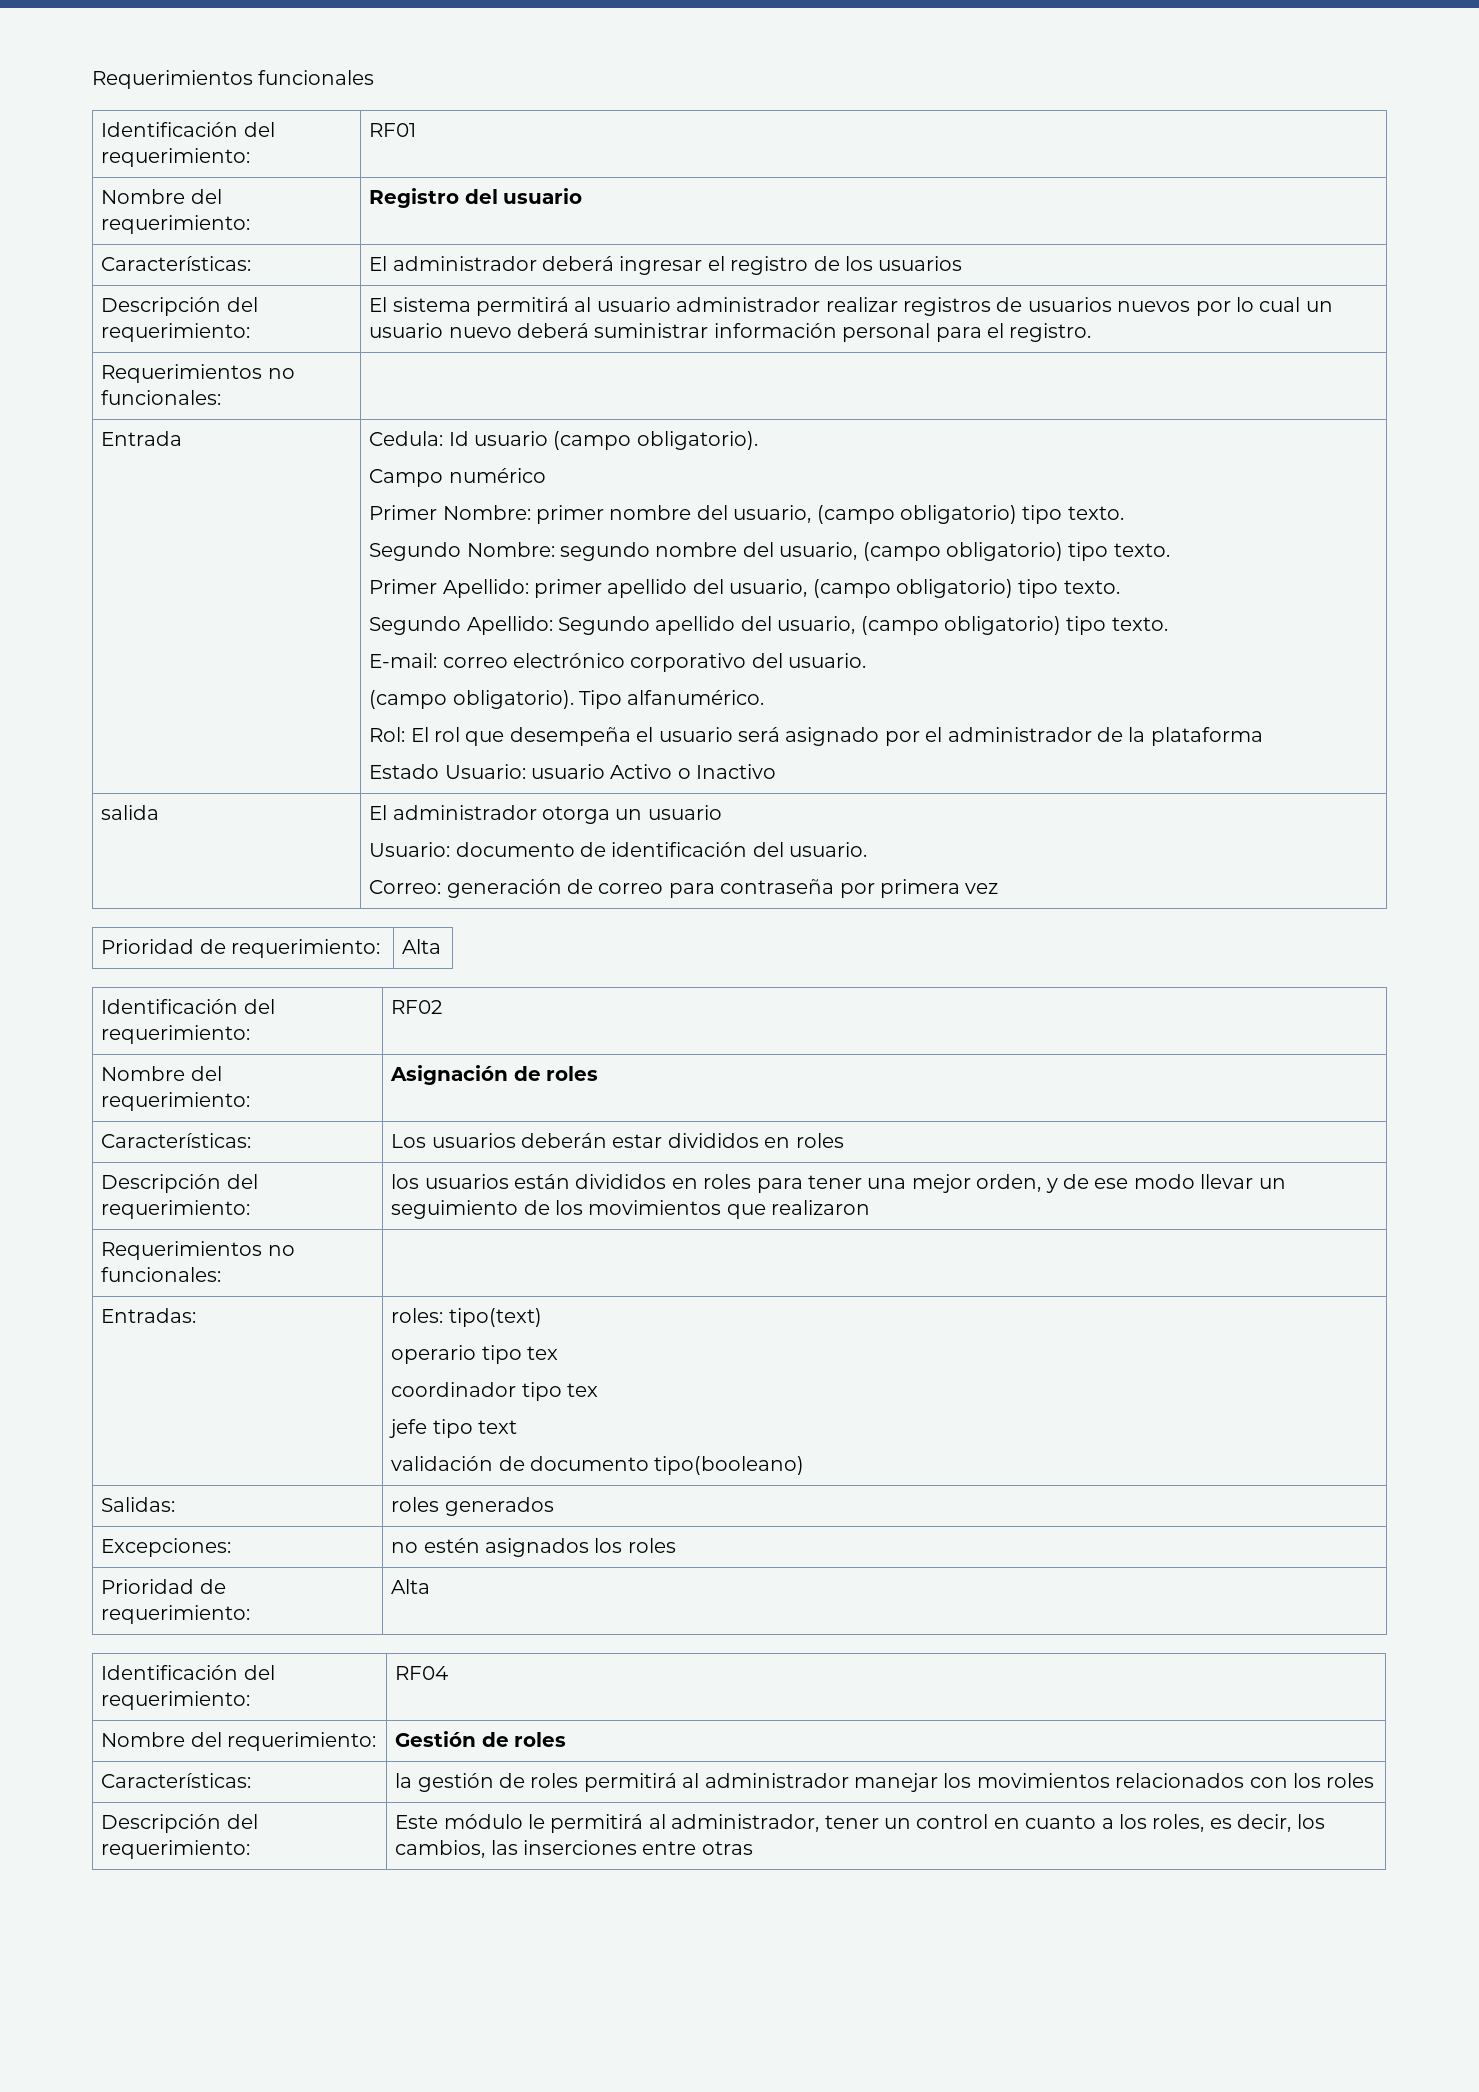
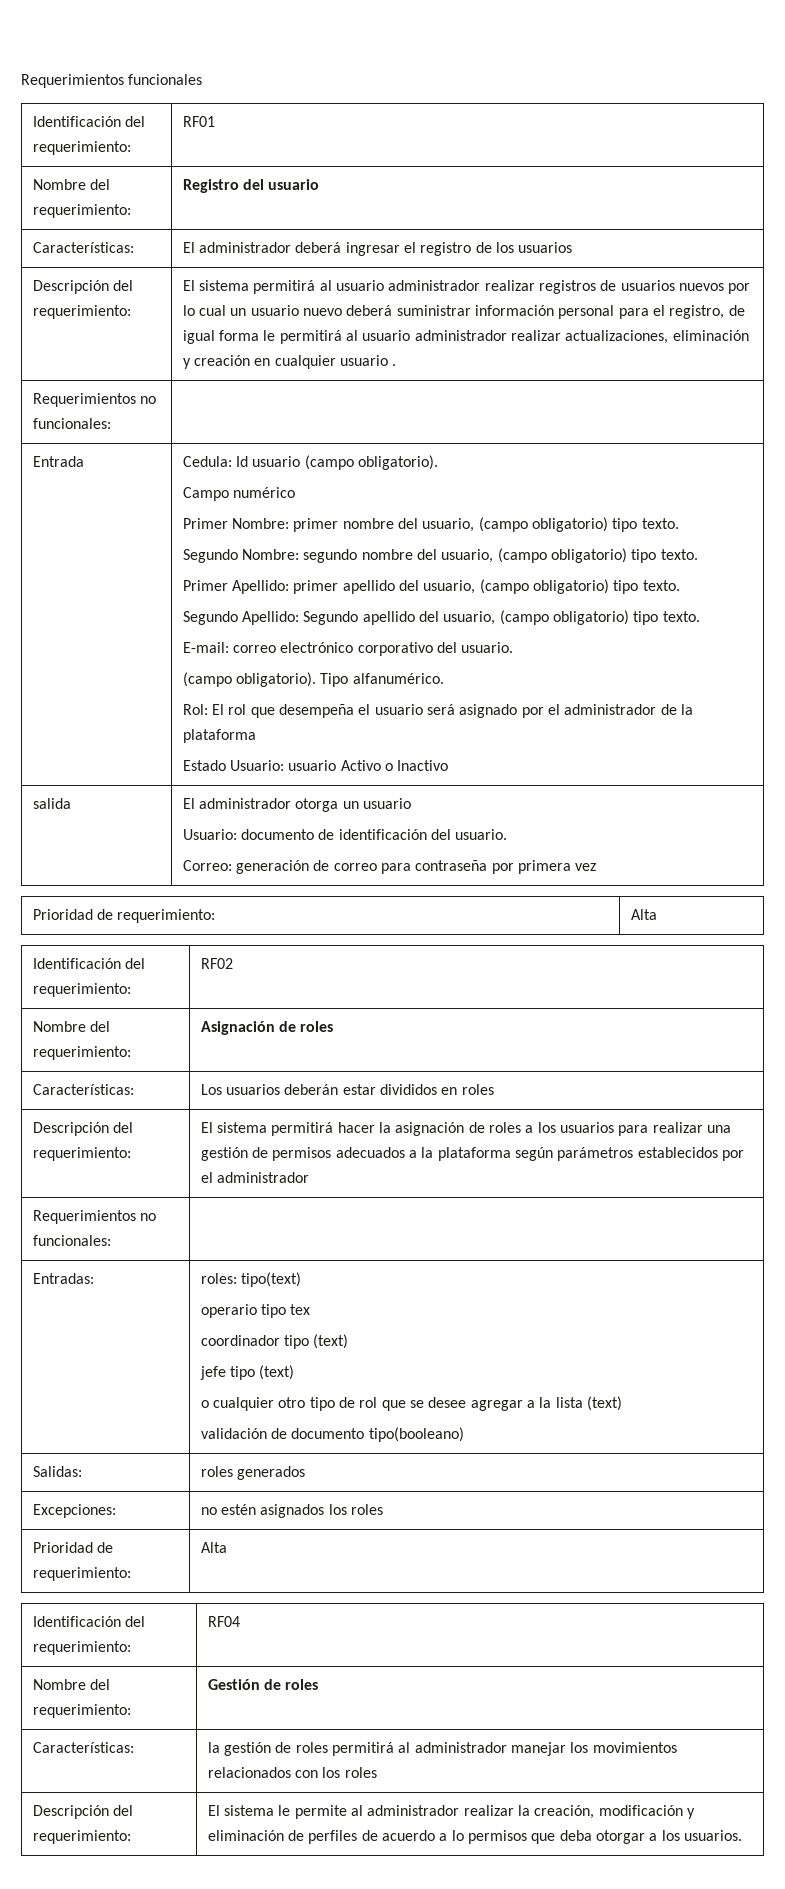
[1009,323,1092,342] registro. -> [669,305,745,319] [182,330,749,344] [182,355,397,369] registro, de igual forma le permitirá al usuario administrador realizar actualizaciones, eliminación y creación en cualquier usuario .
[391,1174,1286,1193] [391,1200,871,1219] los usuarios están divididos en roles para tener una mejor orden, y de ese modo llevar un seguimiento de los movimientos que realizaron -> [200,1122,731,1136] [200,1147,744,1161] [200,1172,310,1183] El sistema permitirá hacer la asignación de roles a los usuarios para realizar una gestión de permisos adecuados a la plataforma según parámetros establecidos por el administrador
[567,1383,599,1397] tex -> [313,1334,349,1349] (text)
[478,1420,518,1434] text -> [259,1365,295,1380] [200,1396,622,1411] (text) // o cualquier otro tipo de rol que se desee agregar a la lista (text)
[395,1814,1325,1833] [395,1840,753,1858] Este módulo le permitirá al administrador, tener un control en cuanto a los roles, es decir, los cambios, las inserciones entre otras -> [207,1805,695,1819] [207,1830,742,1844] El sistema le permite al administrador realizar la creación, modificación y eliminación de perfiles de acuerdo a lo permisos que deba otorgar a los usuarios.

